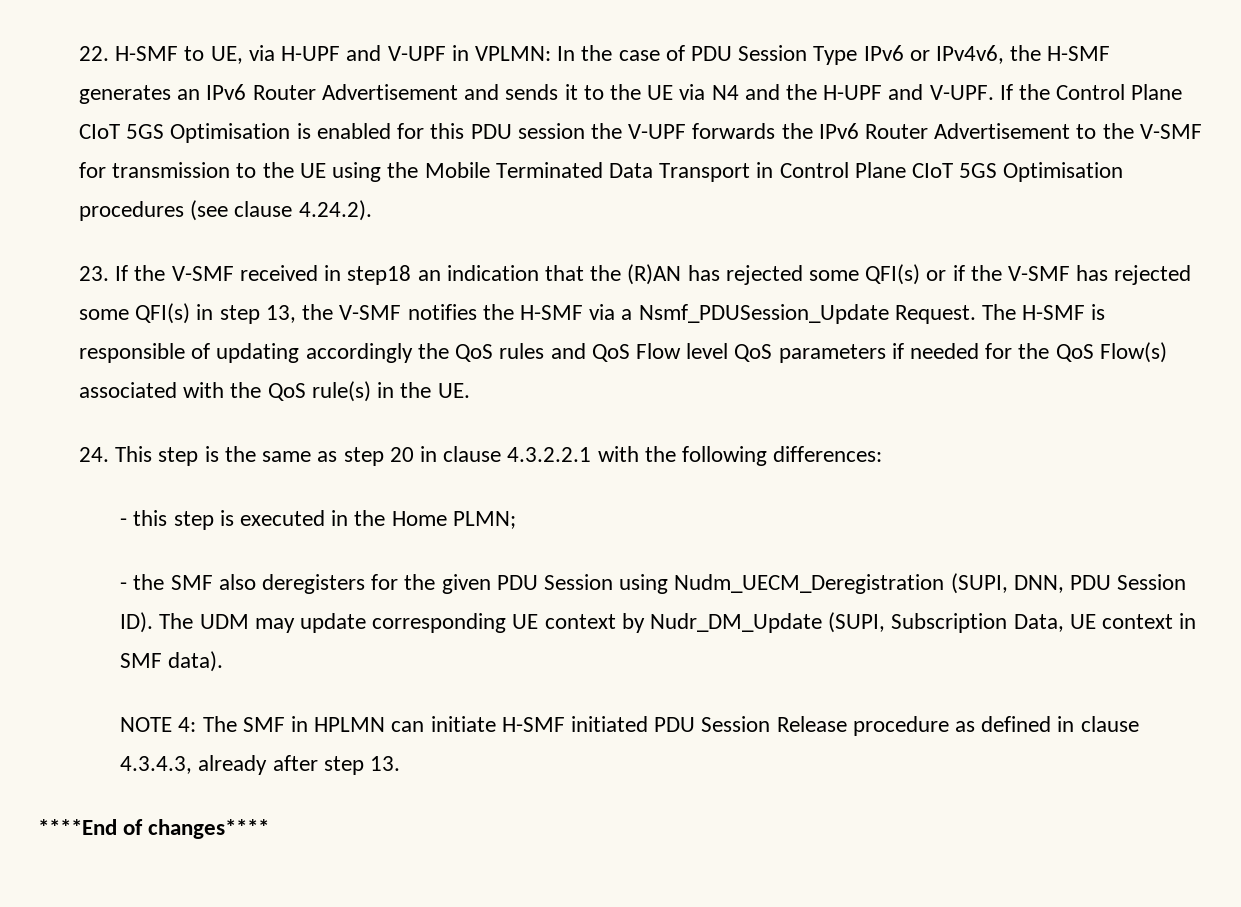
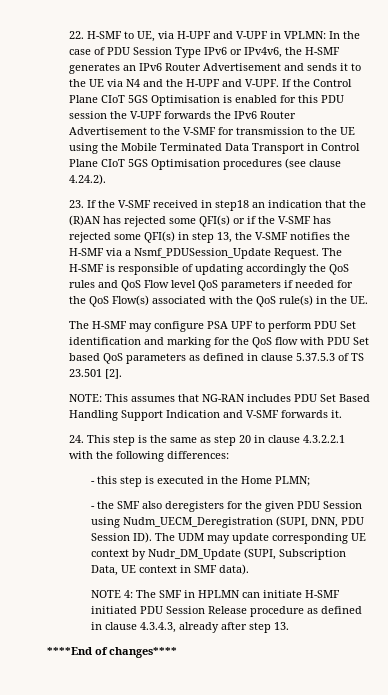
(470, 390) none -> [68,321,356,332] [68,337,369,348] [68,353,364,364] [68,369,122,379] [68,394,370,402] [68,410,342,421] // The H-SMF may configure PSA UPF to perform PDU Set identification and marking for the QoS flow with PDU Set based QoS parameters as defined in clause 5.37.5.3 of TS 23.501 [2]. // NOTE: This assumes that NG-RAN includes PDU Set Based Handling Support Indication and V-SMF forwards it.

